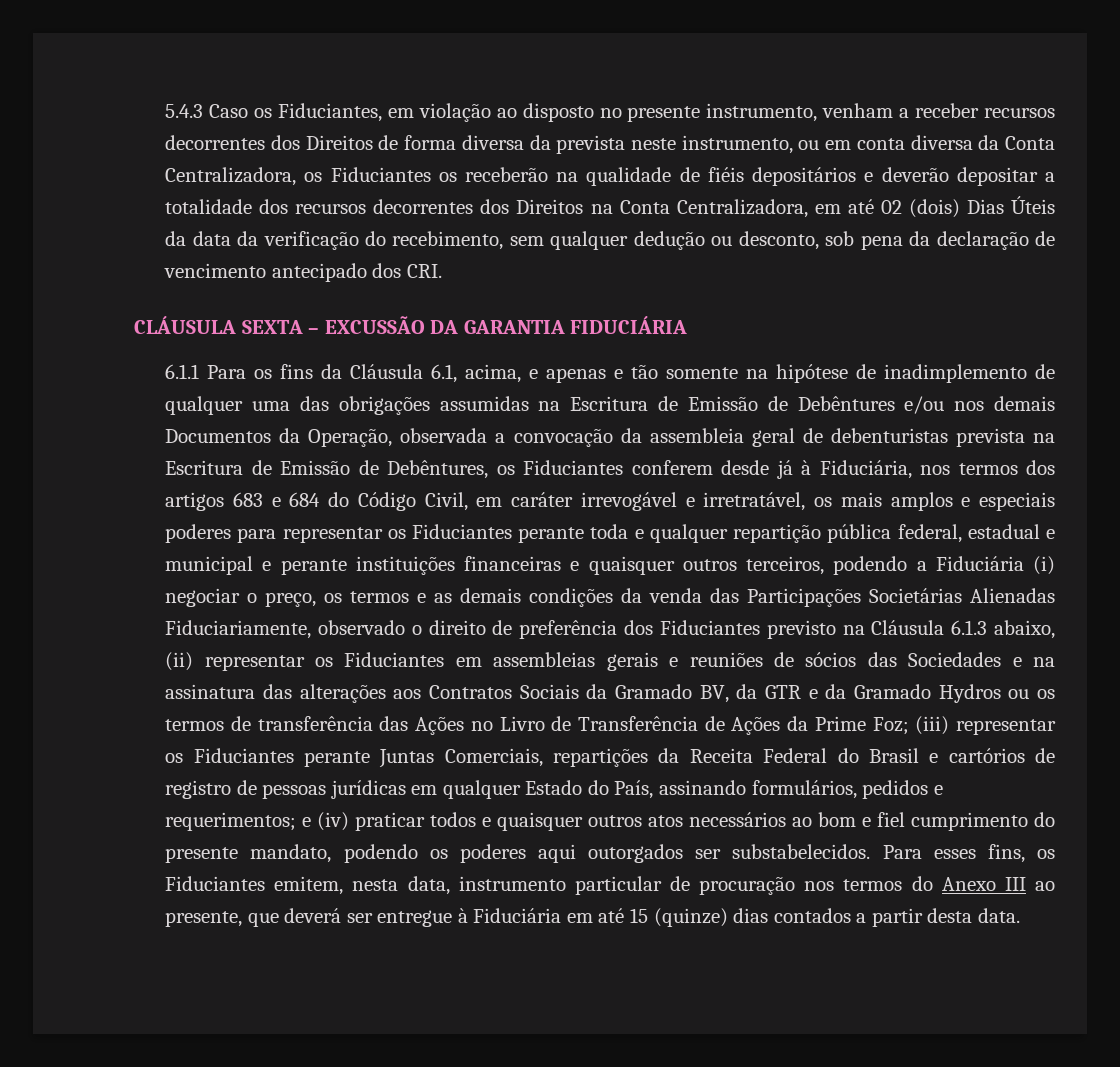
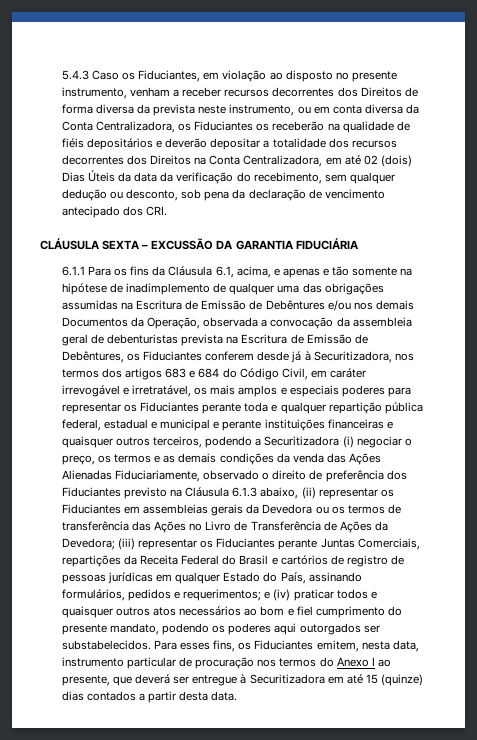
[819,460,912,479] Fiduciária, -> [313,351,392,363] Securitizadora,
[935,556,1024,571] Fiduciária -> [264,436,340,446] Securitizadora
[747,588,963,607] Participações Societárias -> [348,453,381,465] Ações
[669,652,1055,667] [165,684,1001,703] e reuniões de sócios das Sociedades e na assinatura das alterações aos Contratos Sociais da Gramado BV, da GTR e da Gramado Hydros -> [246,504,313,514] da Devedora
[814,716,909,735] Prime Foz; -> [61,538,115,550] Devedora;
[1004,877,1026,891] III -> [371,657,375,666] I
[473,908,562,923] Fiduciária -> [249,674,325,684] Securitizadora

